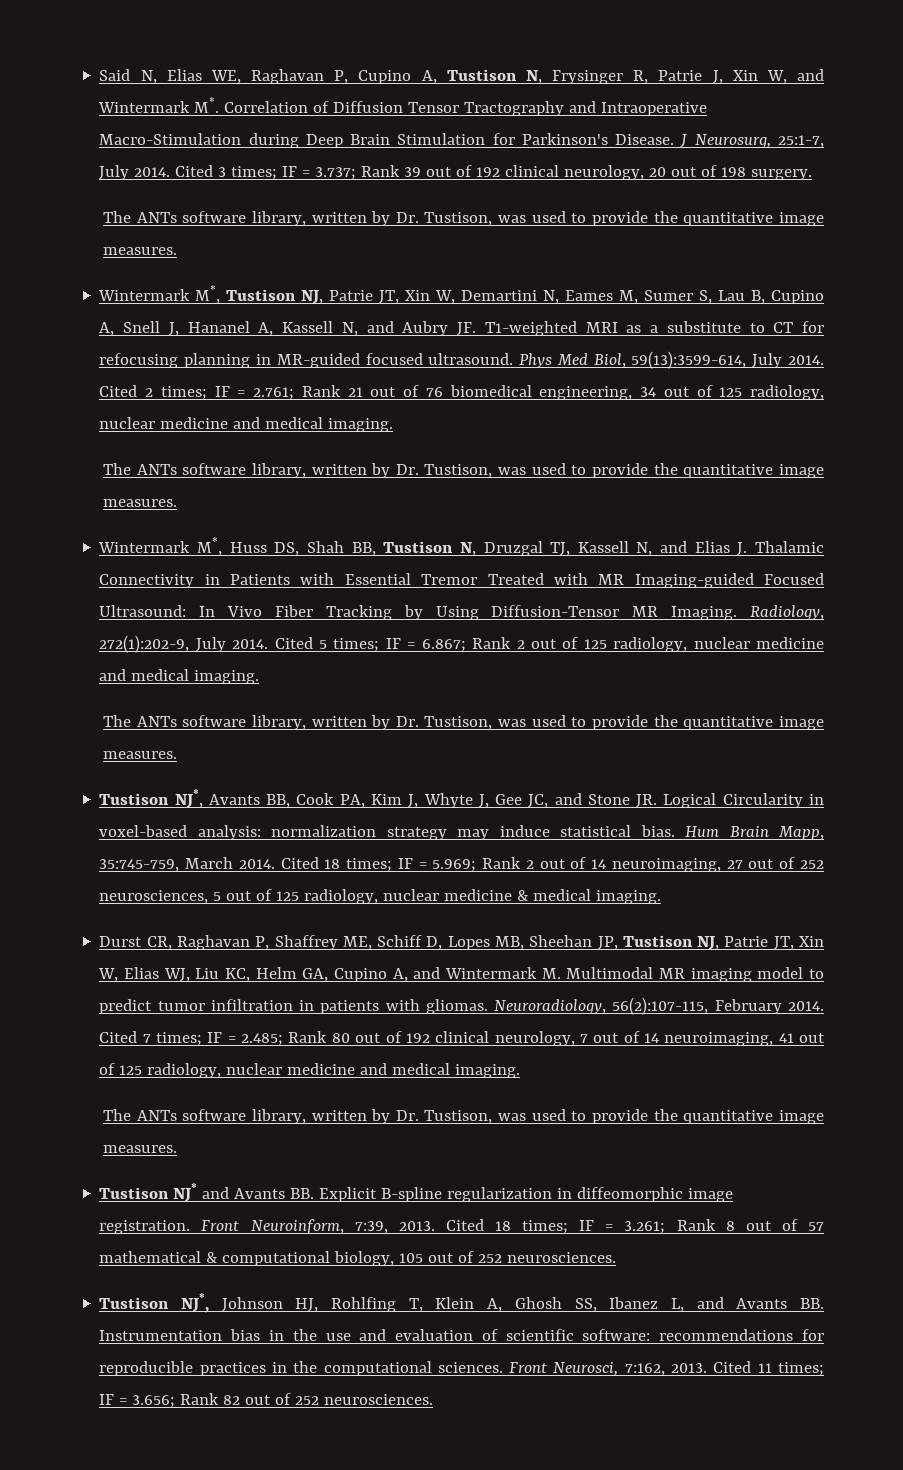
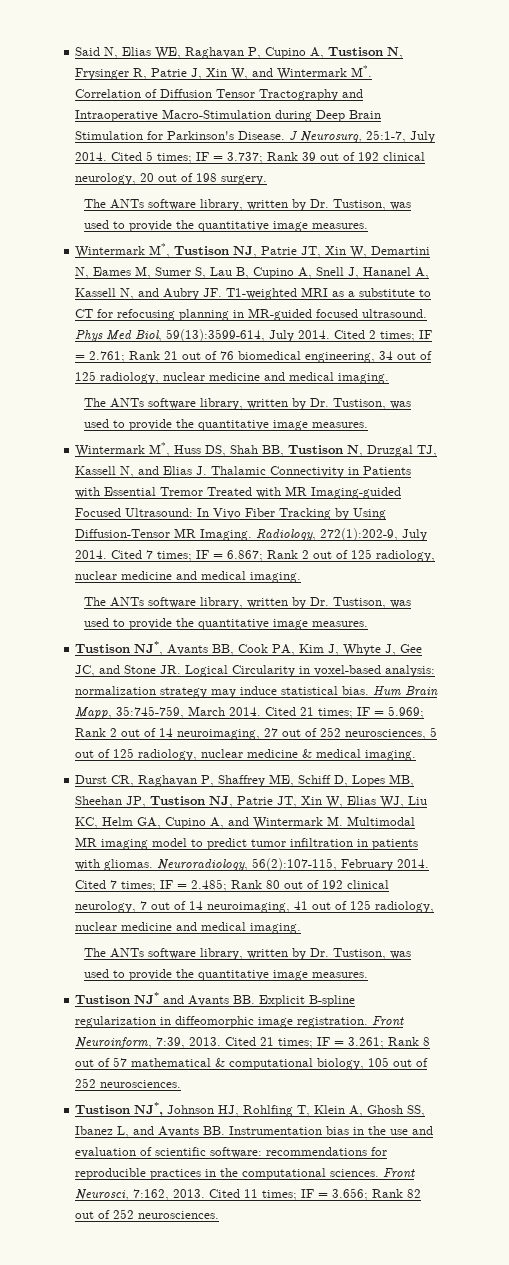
[218,167,227,177] 3 -> [146,151,154,161] 5
[319,640,328,649] 5 -> [146,550,154,559] 7
[324,859,341,869] 18 -> [300,707,315,716] 21
[495,1221,512,1231] 18 -> [260,1037,275,1046] 21

